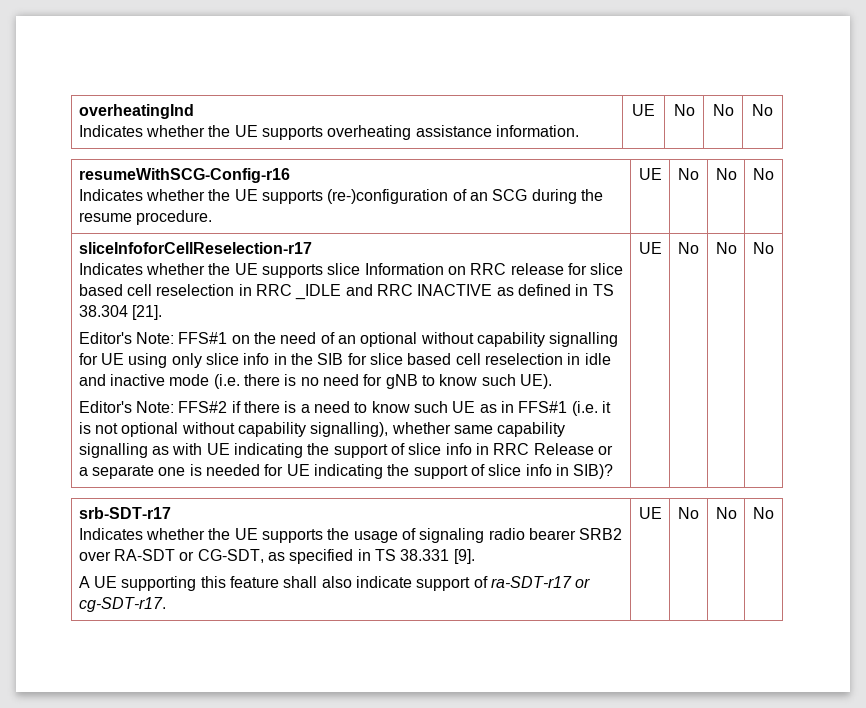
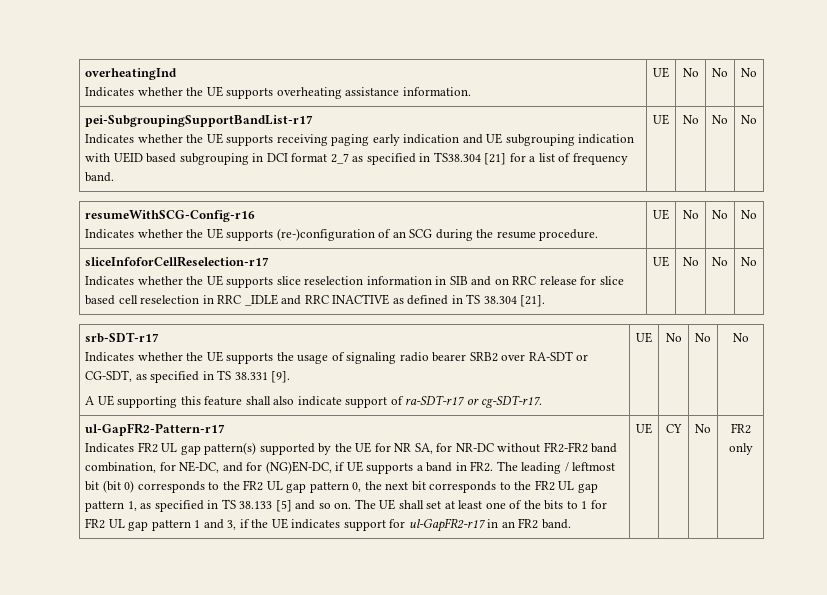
(773, 110) none -> [85,115,314,127] [85,133,635,146] [85,152,628,165] [85,172,115,182] [653,114,669,125] [682,115,699,124] [712,115,728,124] [741,115,757,124] // pei-SubgroupingSupportBandList-r17 // Indicates whether the UE supports receiving paging early indication and UE subgrouping indication with UEID based subgrouping in DCI format 2_7 as specified in TS38.304 [21] for a list of frequency band. | UE | No | No | No
[364,263,444,275] Information -> [304,276,492,286] reselection information in SIB and
[78,332,619,347] [78,353,611,368] [78,374,552,389] [78,401,611,416] [78,422,566,437] [78,443,613,458] [78,464,614,479] // Editor's Note: FFS#1 on the need of an optional without capability signalling for UE using only slice info in the SIB for slice based cell reselection in idle and inactive mode (i.e. there is no need for gNB to know such UE). // Editor's Note: FFS#2 if there is a need to know such UE as in FFS#1 (i.e. it is not optional without capability signalling), whether same capability signalling as with UE indicating the support of slice info in RRC Release or a separate one is needed for UE indicating the support of slice info in SIB)? -> (546, 301) none
(774, 513) none -> [85,423,226,436] [85,442,618,455] [85,461,616,474] [85,480,598,493] [85,499,607,512] [85,518,571,532] [636,423,652,434] [666,424,682,433] [695,424,711,433] [730,423,751,434] [728,443,753,455] // ul-GapFR2-Pattern-r17 // Indicates FR2 UL gap pattern(s) supported by the UE for NR SA, for NR-DC without FR2-FR2 band combination, for NE-DC, and for (NG)EN-DC, if UE supports a band in FR2. The leading / leftmost bit (bit 0) corresponds to the FR2 UL gap pattern 0, the next bit corresponds to the FR2 UL gap pattern 1, as specified in TS 38.133 [5] and so on. The UE shall set at least one of the bits to 1 for FR2 UL gap pattern 1 and 3, if the UE indicates support for ul-GapFR2-r17 in an FR2 band. | UE | CY | No | FR2 only

